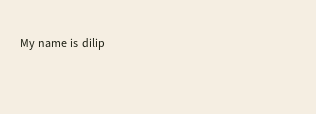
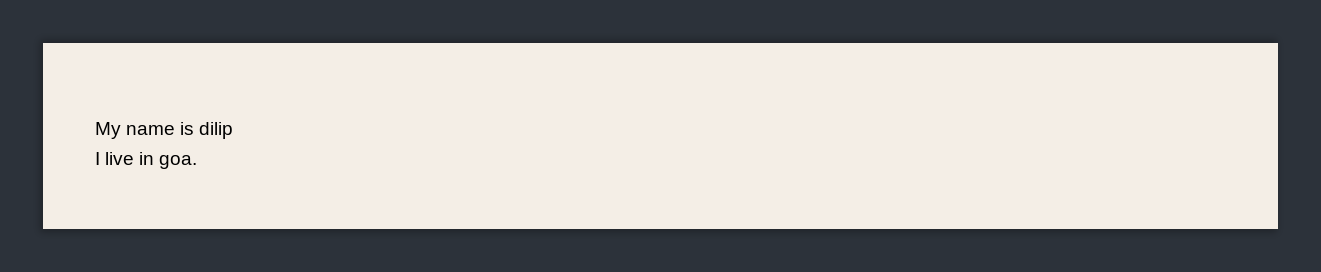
(105, 44) none -> [95,152,198,169] // I live in goa.

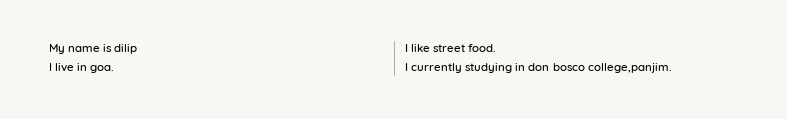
(198, 162) none -> [405,44,497,52] [405,63,672,73] // I like street food. // I currently studying in don bosco college,panjim.

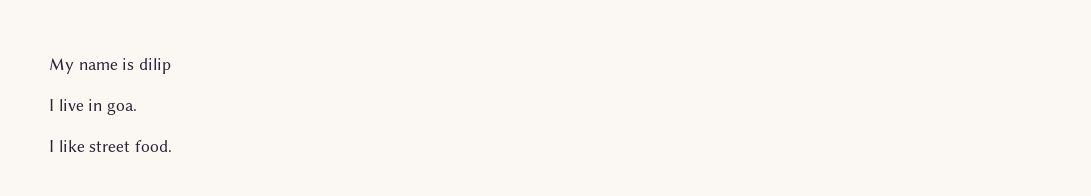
[405,63,672,73] // I currently studying in don bosco college,panjim. -> (173, 146) none

